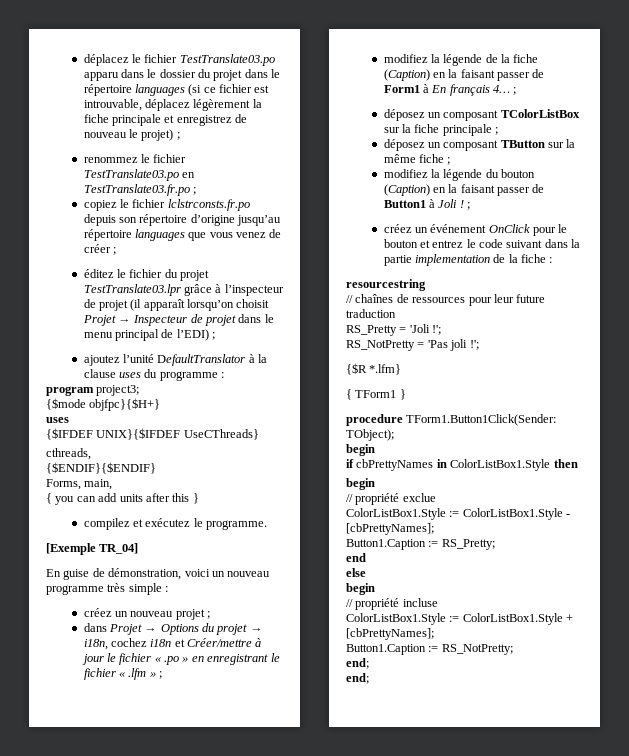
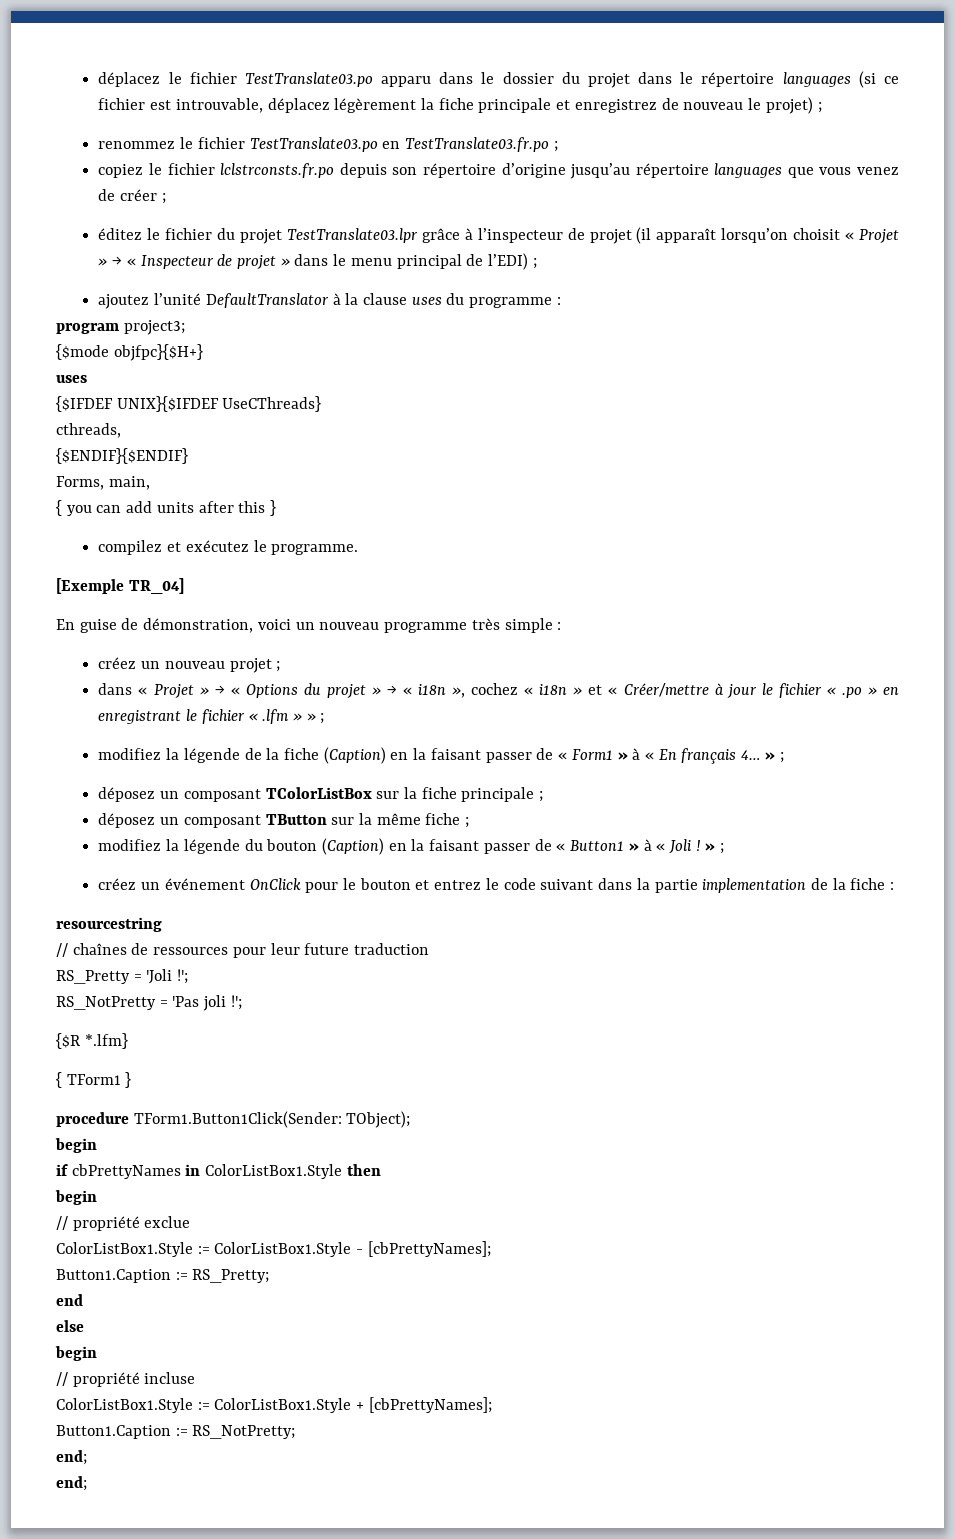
[82,315,131,326] Projet → -> [845,229,899,243] [98,256,136,266] « Projet » → «
(237, 320) none -> [280,258,290,266] »
[108,623,263,635] [83,638,185,650] Projet → Options du projet → i18n, cochez i18n et -> [138,683,618,698] « Projet » → « Options du projet » → « i18n », cochez « i18n » et «
(156, 674) none -> [306,713,316,721] »
[383,84,429,93] Form1 à -> [558,748,655,760] « Form1 » à «
(511, 89) none -> [764,752,775,760] »
[383,199,435,208] Button1 à -> [556,839,666,851] « Button1 » à «
(464, 204) none -> [705,843,716,851] »

